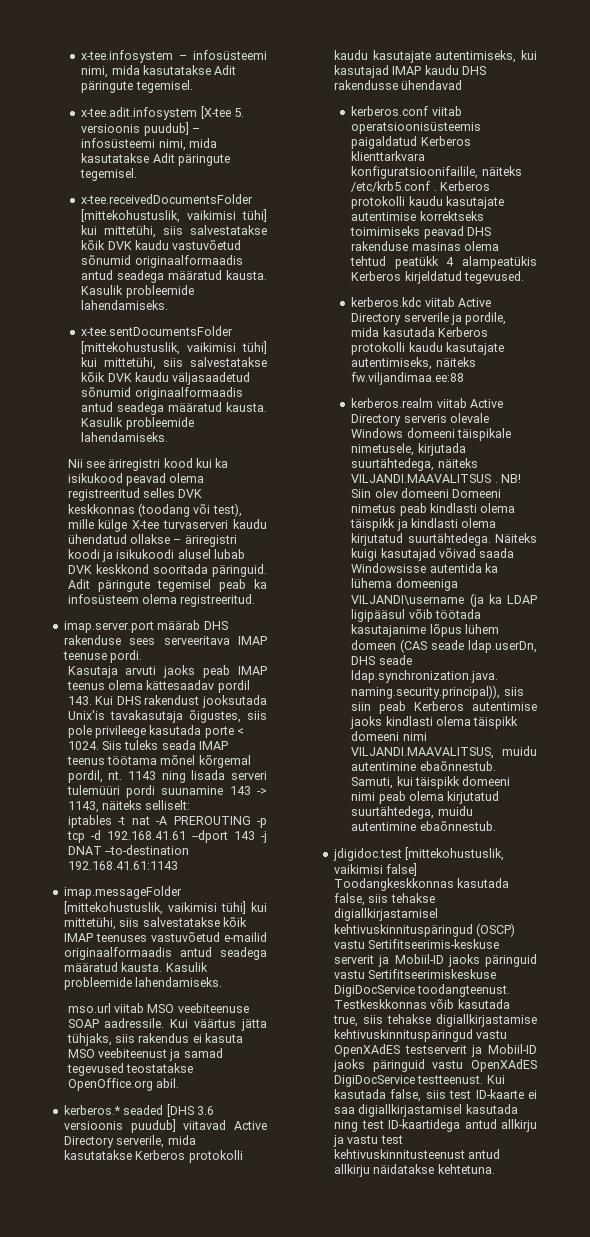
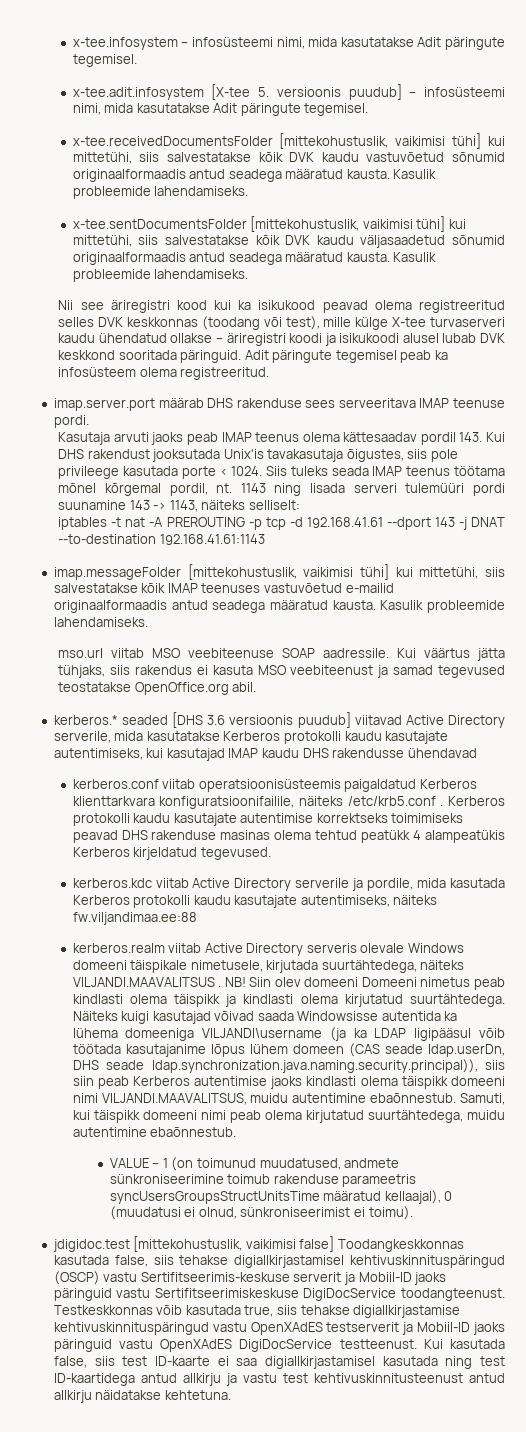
(496, 826) none -> [109,1157,400,1171] [109,1174,417,1187] [109,1190,453,1204] [109,1206,413,1220] // VALUE – 1 (on toimunud muudatused, andmete sünkroniseerimine toimub rakenduse parameetris syncUsersGroupsStructUnitsTime määratud kellaajal), 0 (muudatusi ei olnud, sünkroniseerimist ei toimu).

